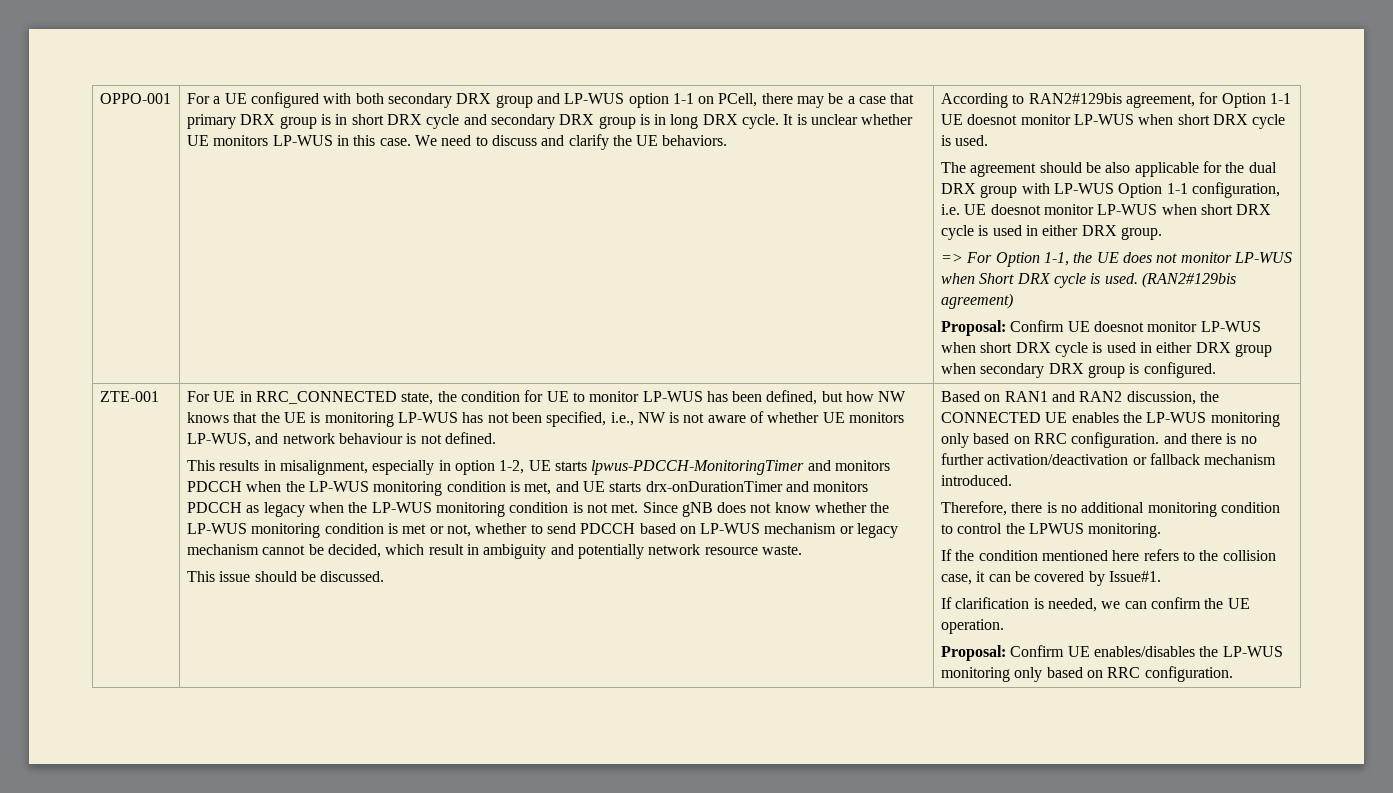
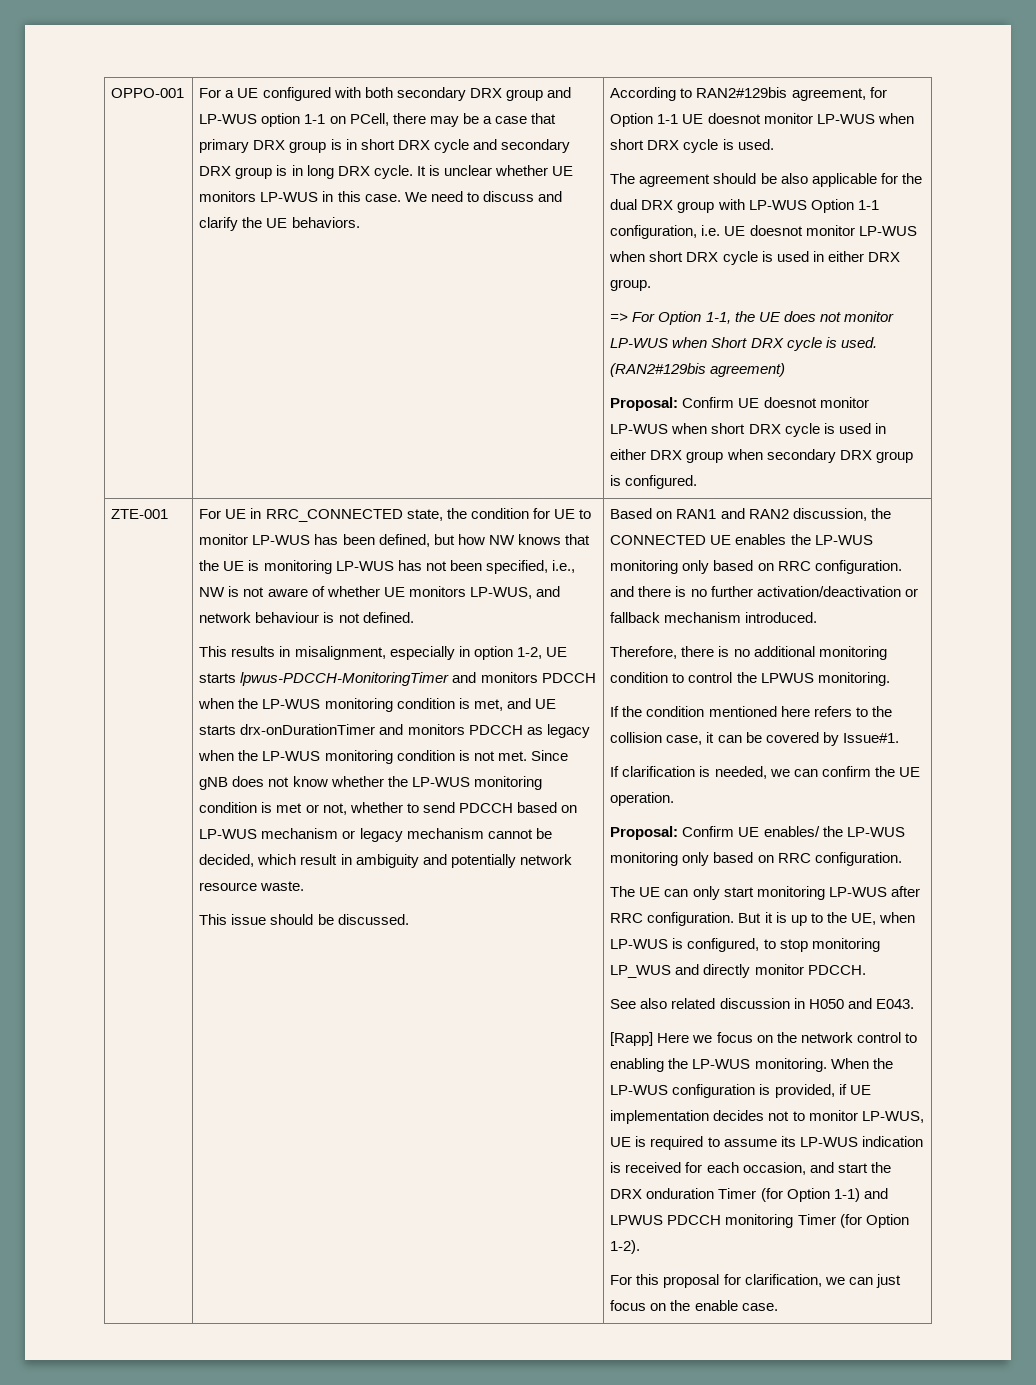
[1093,646,1283,657] [940,666,1233,682] enables/disables the LP-WUS monitoring only based on RRC configuration. -> [763,826,905,837] [610,852,902,866] [610,886,920,900] [610,912,915,926] [610,938,880,952] [610,964,866,978] [610,998,914,1009] [610,1032,917,1046] [610,1058,893,1072] [610,1084,871,1098] [610,1110,924,1124] [610,1136,923,1150] [610,1162,891,1175] [610,1188,888,1202] [610,1214,909,1228] [610,1240,641,1254] [610,1274,901,1288] [610,1300,778,1311] enables/ the LP-WUS monitoring only based on RRC configuration. // The UE can only start monitoring LP-WUS after RRC configuration. But it is up to the UE, when LP-WUS is configured, to stop monitoring LP_WUS and directly monitor PDCCH. // See also related discussion in H050 and E043. // [Rapp] Here we focus on the network control to enabling the LP-WUS monitoring. When the LP-WUS configuration is provided, if UE implementation decides not to monitor LP-WUS, UE is required to assume its LP-WUS indication is received for each occasion, and start the DRX onduration Timer (for Option 1-1) and LPWUS PDCCH monitoring Timer (for Option 1-2). // For this proposal for clarification, we can just focus on the enable case.

